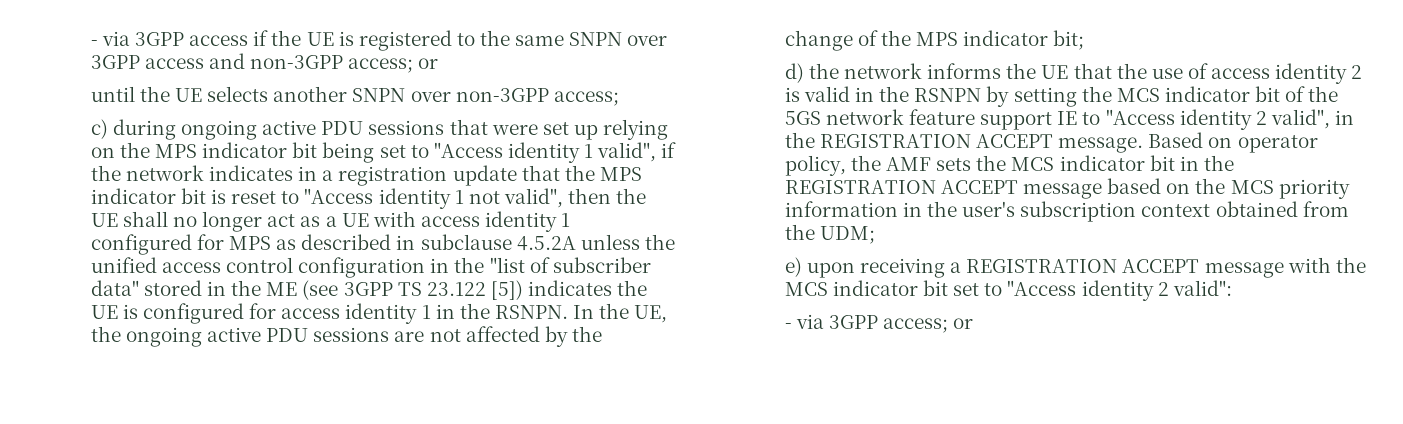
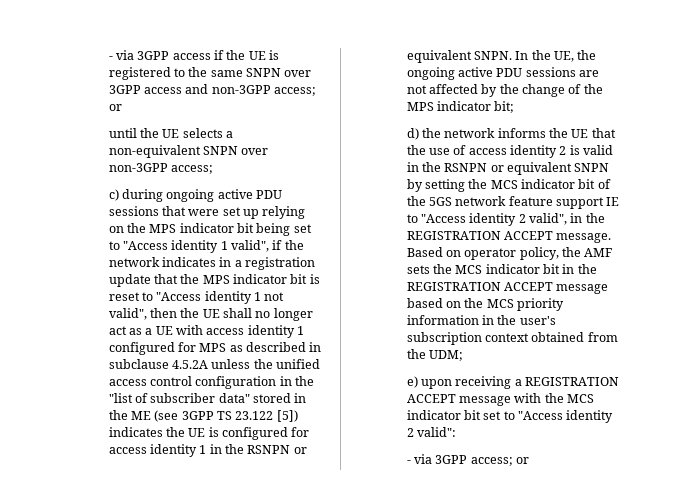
[273,86,348,102] another -> [226,131,234,138] [108,145,201,158] a non-equivalent
[494,305,568,319] RSNPN. -> [247,445,307,454] [406,50,512,63] RSNPN or equivalent SNPN.
(982, 95) none -> [490,162,610,175] or equivalent SNPN

